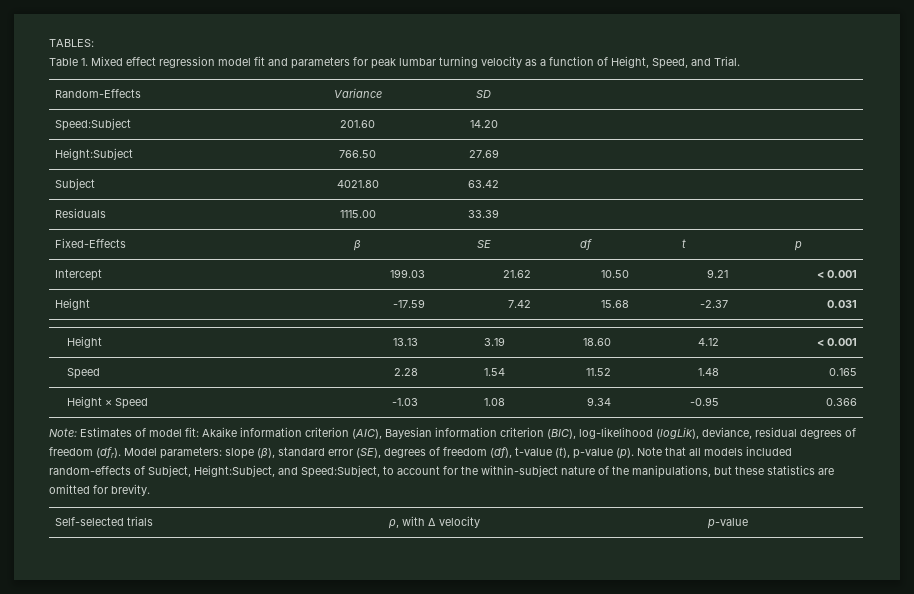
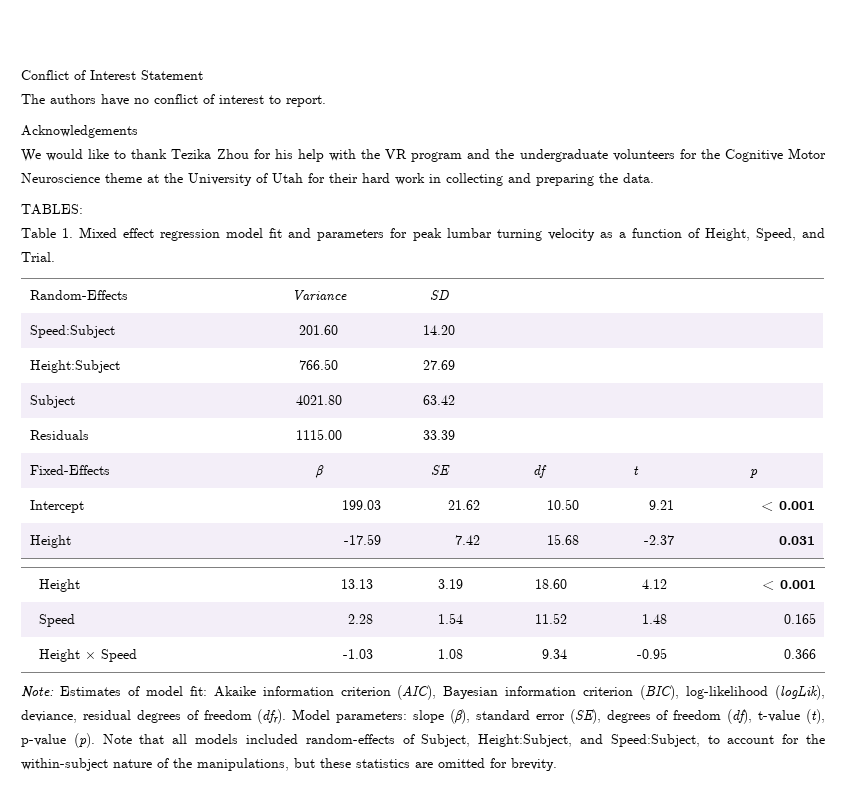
(49, 43) none -> [21,70,203,80] [21,94,326,107] [21,125,138,138] [21,148,826,162] [21,173,654,186] Conflict of Interest Statement // The authors have no conflict of interest to report. // Acknowledgements // We would like to thank Tezika Zhou for his help with the VR program and the undergraduate volunteers for the Cognitive Motor Neuroscience theme at the University of Utah for their hard work in collecting and preparing the data. //
[55,516,154,526] [388,516,481,529] [707,518,749,529] // Self-selected trials | ρ, with Δ velocity | p-value -> (557, 764) none

